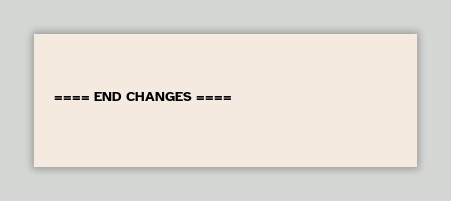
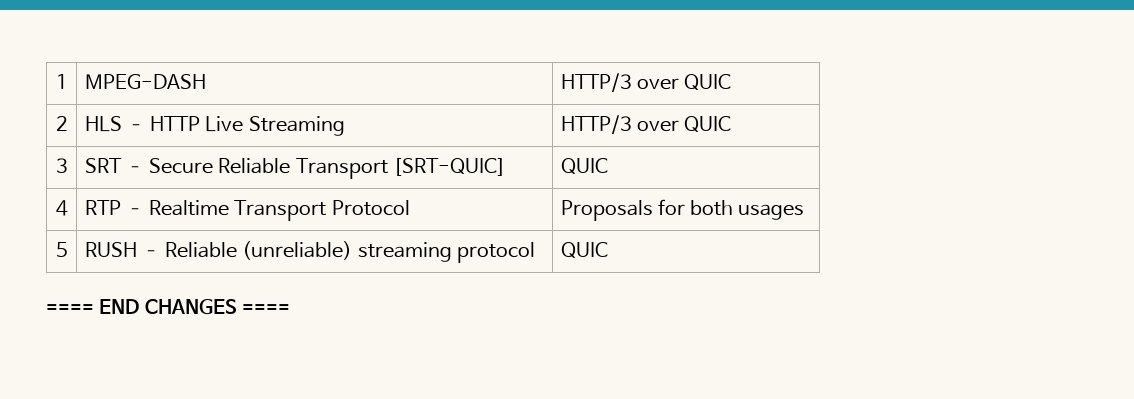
(54, 98) none -> [55,74,68,89] [84,74,206,89] [560,73,732,92] [55,116,68,131] [84,116,345,136] [560,115,732,134] [55,158,68,173] [84,158,506,179] [560,158,608,174] [55,200,68,216] [84,200,410,221] [560,199,805,221] [55,242,68,257] [84,241,535,263] [560,242,608,258] 1 | MPEG-DASH | HTTP/3 over QUIC // 2 | HLS – HTTP Live Streaming | HTTP/3 over QUIC // 3 | SRT – Secure Reliable Transport [SRT-QUIC] | QUIC // 4 | RTP – Realtime Transport Protocol | Proposals for both usages // 5 | RUSH – Reliable (unreliable) streaming protocol | QUIC //

